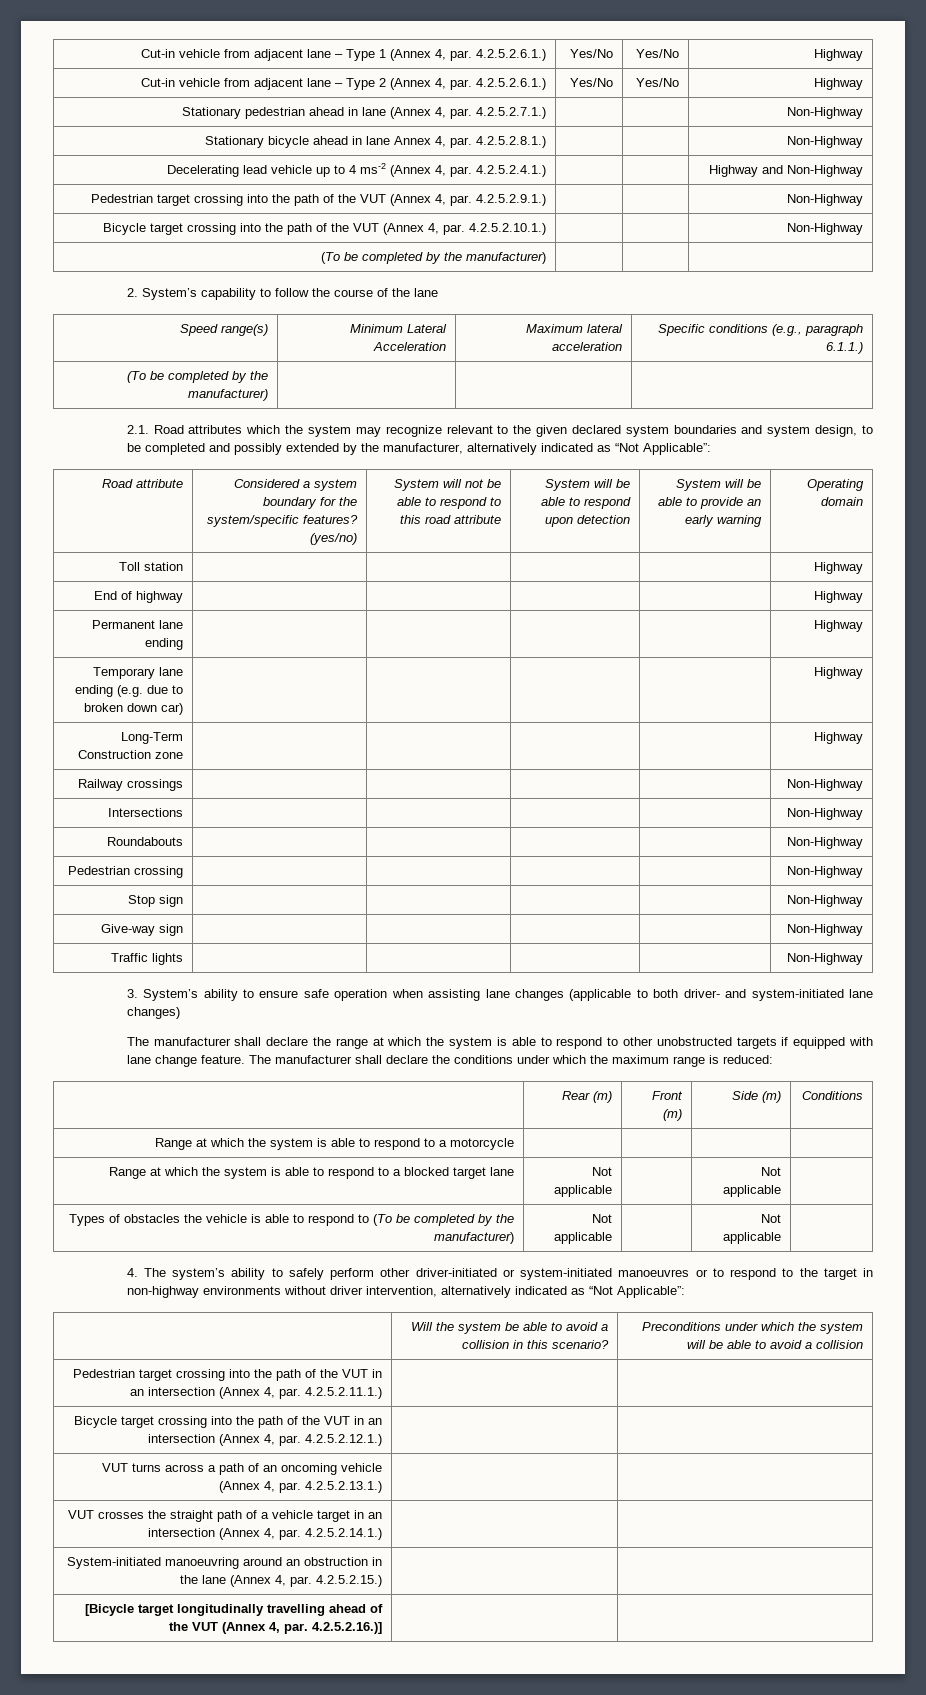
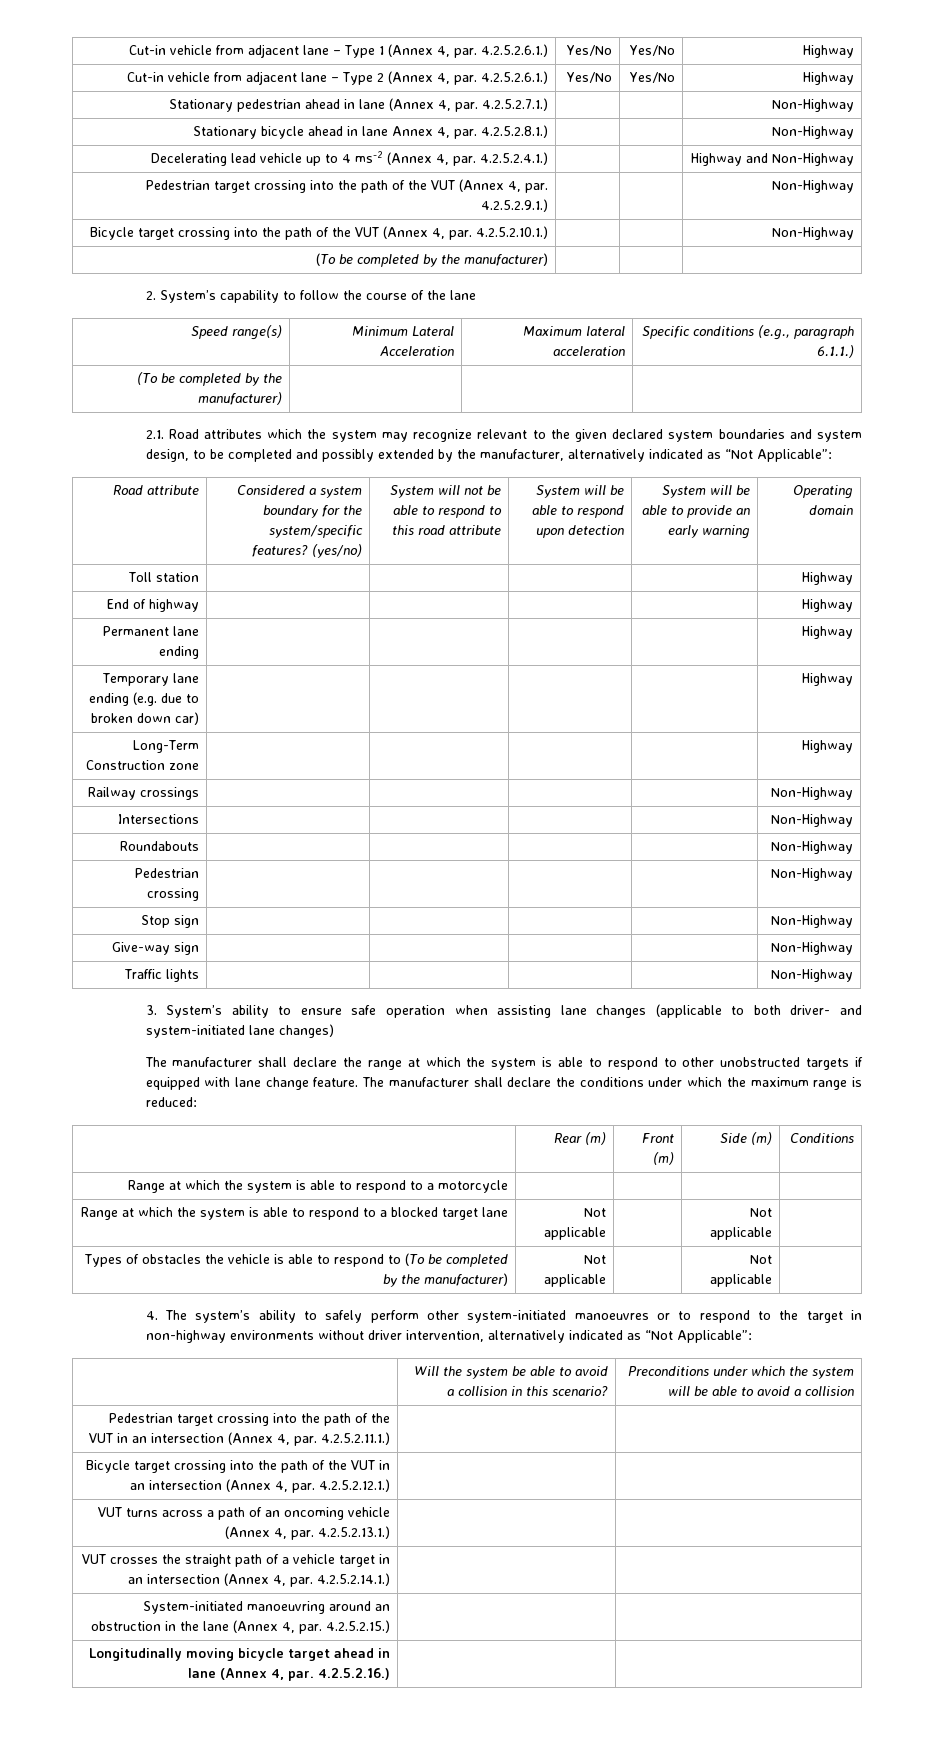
[415,1268,515,1277] driver-initiated or -> (459, 1315) none
[85,1604,384,1616] [169,1622,383,1634] [Bicycle target longitudinally travelling ahead of the VUT (Annex 4, par. 4.2.5.2.16.)] -> [88,1648,390,1661] [187,1668,390,1681] Longitudinally moving bicycle target ahead in lane (Annex 4, par. 4.2.5.2.16.)

